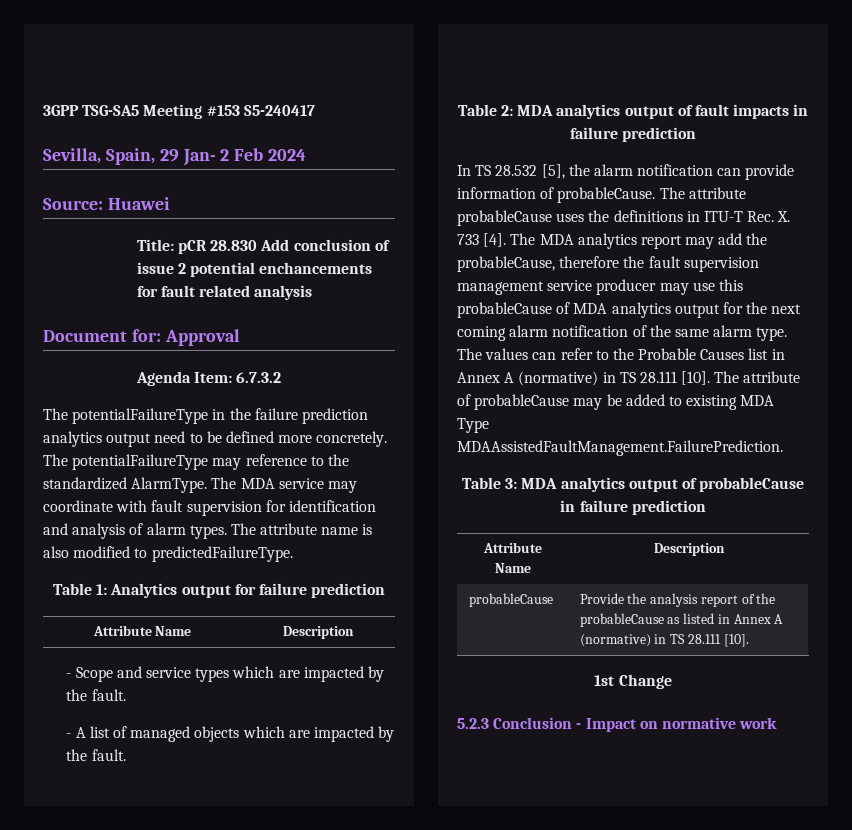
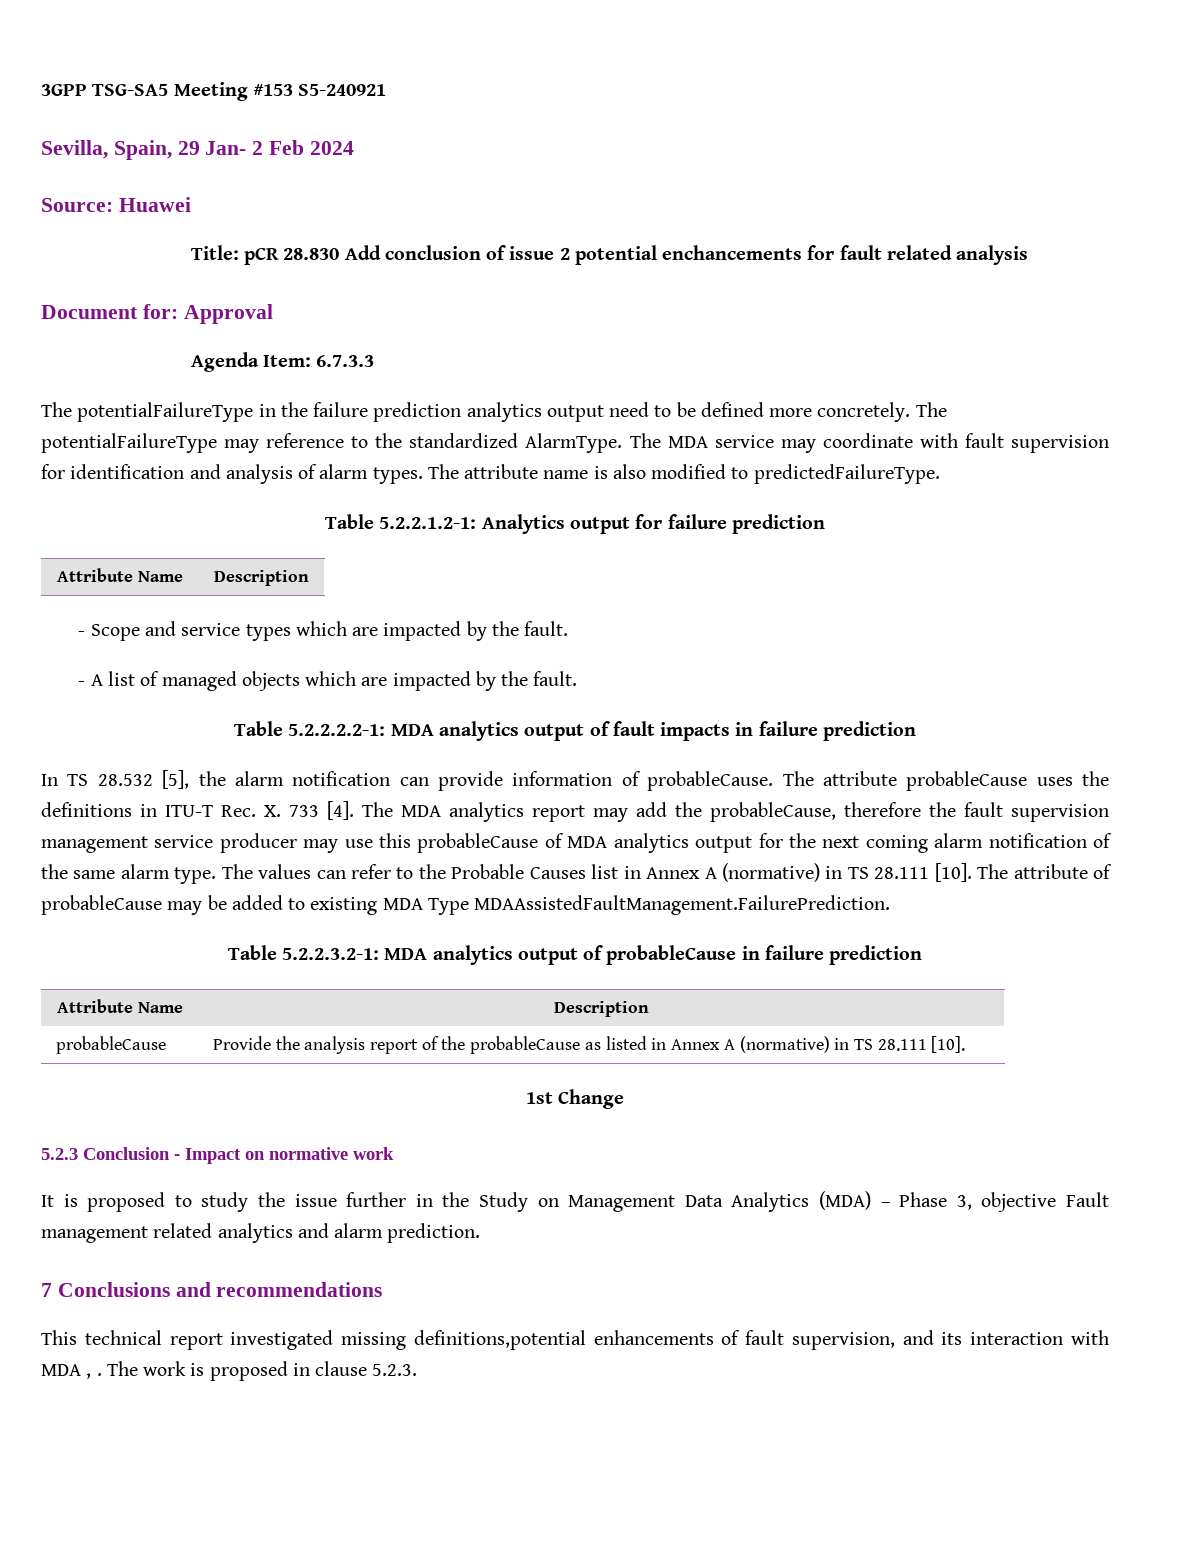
[243,105,315,116] S5-240417 -> [298,84,387,96] S5-240921
[236,372,282,383] 6.7.3.2 -> [316,355,375,367] 6.7.3.3
[96,584,108,595] 1: -> [379,517,477,529] 5.2.2.1.2-1:
[500,105,513,116] 2: -> [288,724,386,736] 5.2.2.2.2-1:
[505,478,518,489] 3: -> [282,948,380,960] 5.2.2.3.2-1:
(778, 723) none -> [41,1191,1110,1212] [41,1223,481,1243] [41,1282,383,1297] [41,1330,1110,1350] [41,1361,418,1381] // It is proposed to study the issue further in the Study on Management Data Analytics (MDA) – Phase 3, objective Fault management related analytics and alarm prediction. // 7 Conclusions and recommendations // This technical report investigated missing definitions,potential enhancements of fault supervision, and its interaction with MDA , . The work is proposed in clause 5.2.3.

